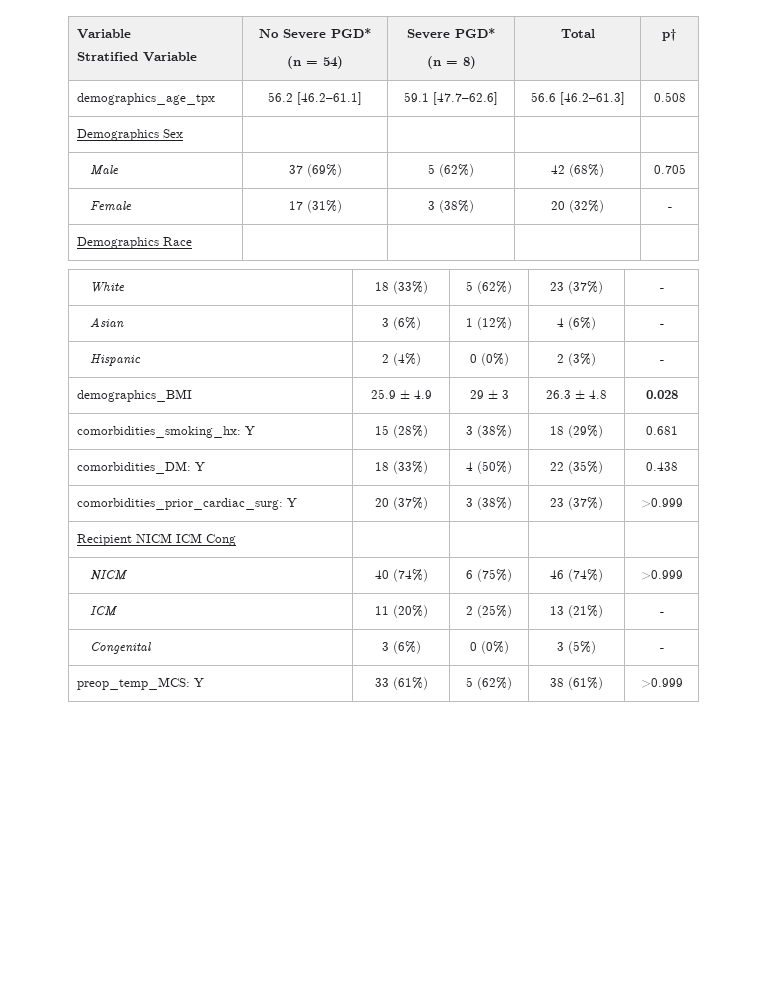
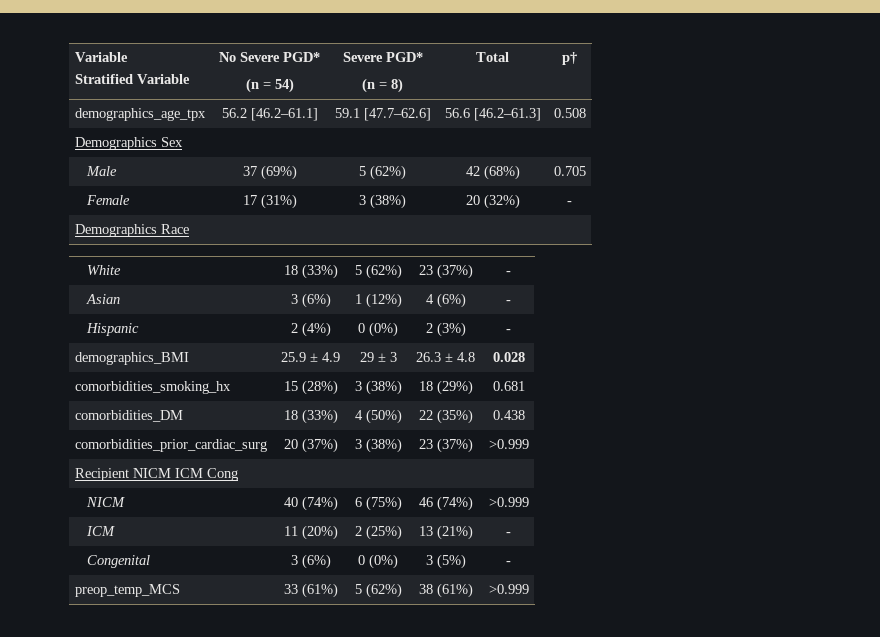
[77,426,256,438] comorbidities_smoking_hx: Y -> [74,381,231,394] comorbidities_smoking_hx
[77,461,206,474] comorbidities_DM: Y -> [74,410,183,422] comorbidities_DM
[77,498,298,510] comorbidities_prior_cardiac_surg: Y -> [74,439,267,452] comorbidities_prior_cardiac_surg
[77,677,205,690] preop_temp_MCS: Y -> [74,584,180,597] preop_temp_MCS

